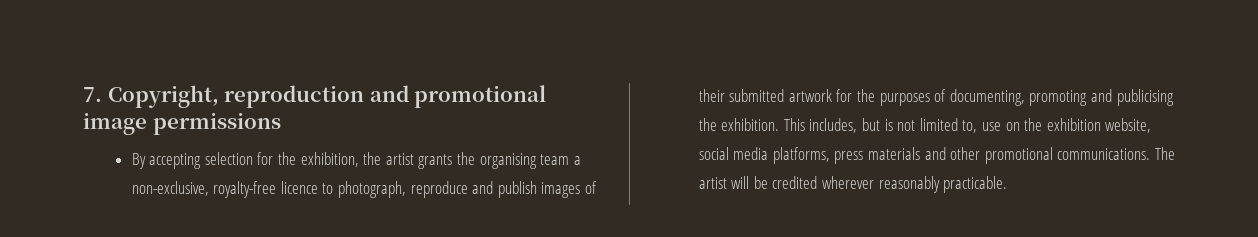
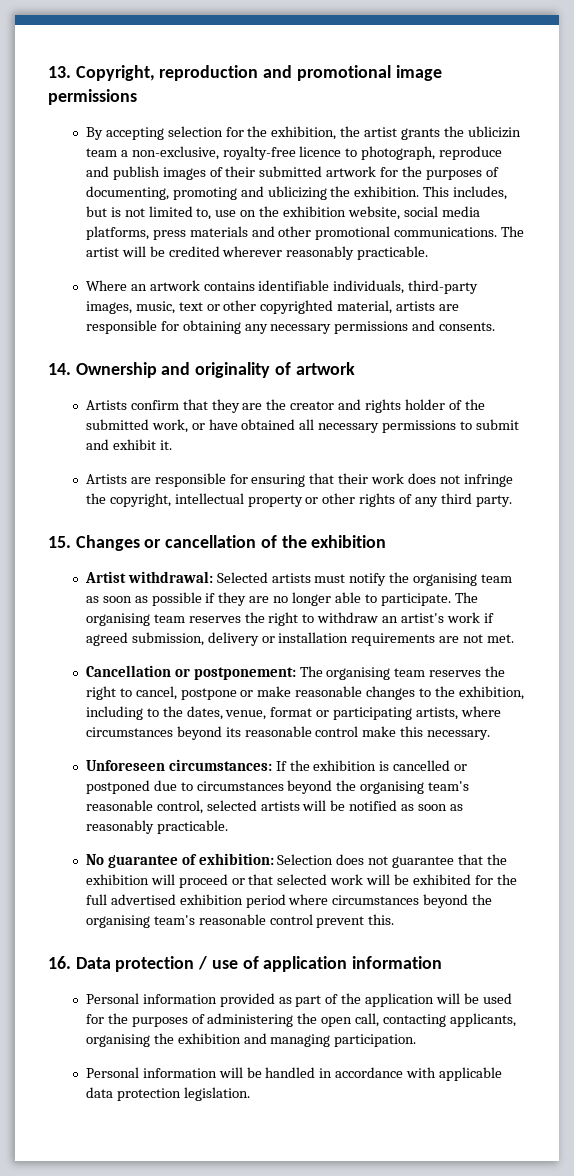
[83,87,102,102] 7. -> [48,66,71,78] 13.
[479,153,537,169] organising -> [467,126,521,138] ublicizin
[1116,89,1174,106] publicising -> [267,186,327,200] ublicizing
(1008, 184) none -> [85,280,479,294] [85,300,460,314] [85,320,496,334] [48,362,355,378] [85,399,485,413] [85,419,520,433] [85,439,172,450] [85,473,513,487] [85,493,512,507] [48,535,387,551] [84,571,513,586] [85,592,478,606] [85,612,494,626] [85,632,515,646] [85,665,506,680] [85,686,524,700] [85,706,502,720] [85,726,491,740] [85,759,468,771] [85,780,470,794] [85,800,464,814] [85,820,228,834] [85,853,508,868] [85,874,517,888] [85,894,493,908] [85,914,395,928] [48,956,443,972] [85,993,512,1007] [85,1013,517,1027] [85,1033,417,1047] [85,1067,503,1081] [85,1087,250,1101] // Where an artwork contains identifiable individuals, third-party images, music, text or other copyrighted material, artists are responsible for obtaining any necessary permissions and consents. // 14. Ownership and originality of artwork // Artists confirm that they are the creator and rights holder of the submitted work, or have obtained all necessary permissions to submit and exhibit it. // Artists are responsible for ensuring that their work does not infringe the copyright, intellectual property or other rights of any third party. // 15. Changes or cancellation of the exhibition // Artist withdrawal: Selected artists must notify the organising team as soon as possible if they are no longer able to participate. The organising team reserves the right to withdraw an artist's work if agreed submission, delivery or installation requirements are not met. // Cancellation or postponement: The organising team reserves the right to cancel, postpone or make reasonable changes to the exhibition, including to the dates, venue, format or participating artists, where circumstances beyond its reasonable control make this necessary. // Unforeseen circumstances: If the exhibition is cancelled or postponed due to circumstances beyond the organising team's reasonable control, selected artists will be notified as soon as reasonably practicable. // No guarantee of exhibition: Selection does not guarantee that the exhibition will proceed or that selected work will be exhibited for the full advertised exhibition period where circumstances beyond the organising team's reasonable control prevent this. // 16. Data protection / use of application information // Personal information provided as part of the application will be used for the purposes of administering the open call, contacting applicants, organising the exhibition and managing participation. // Personal information will be handled in accordance with applicable data protection legislation.

